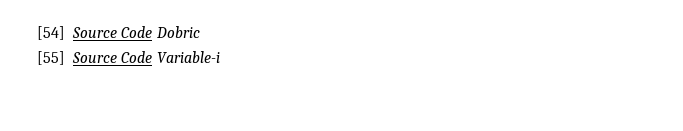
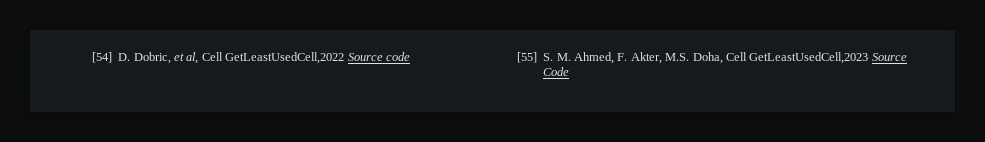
[72,26,200,38] [37,51,220,65] Source Code Dobric // [55] Source Code Variable-i -> [118,52,410,64] [517,52,907,64] [543,67,570,76] D. Dobric, et al, Cell GetLeastUsedCell,2022 Source code // [55] S. M. Ahmed, F. Akter, M.S. Doha, Cell GetLeastUsedCell,2023 Source Code

